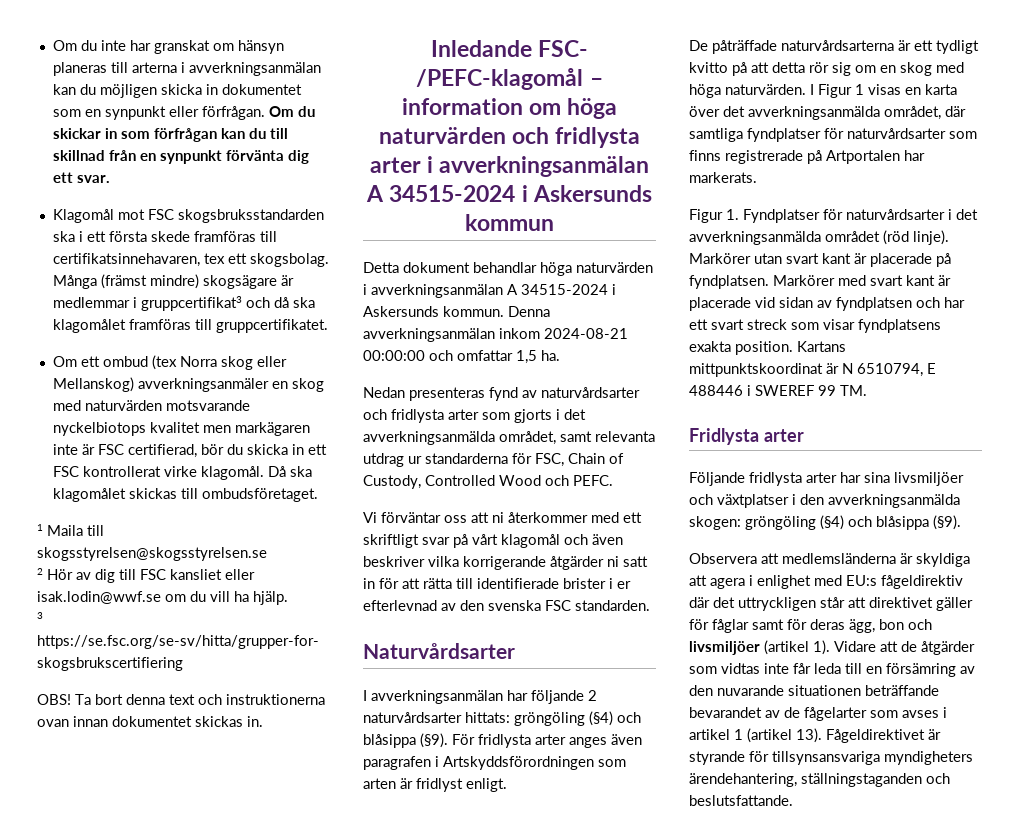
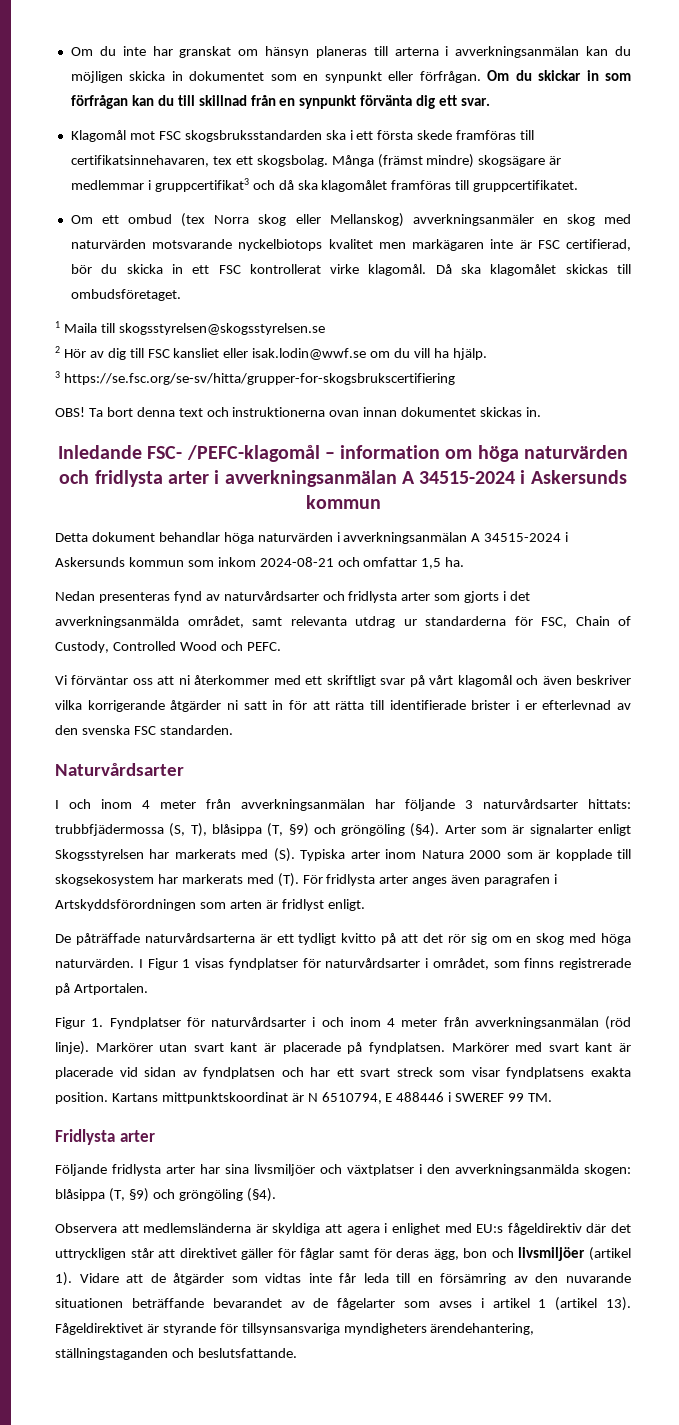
[443,306,550,317] [363,328,495,342] kommun. Denna avverkningsanmälan -> [128,557,214,567] kommun som
[363,350,425,361] 00:00:00 -> (334, 562) none
(367, 695) none -> [69,799,231,809] och inom 4 meter från
[588,690,597,701] 2 -> [465,800,473,809] 3
[514,711,641,726] [363,733,448,748] gröngöling (§4) och blåsippa (§9). -> [55,823,632,837] [55,848,631,862] [55,873,299,887] trubbfjädermossa (S, T), blåsippa (T, §9) och gröngöling (§4). Arter som är signalarter enligt Skogsstyrelsen har markerats med (S). Typiska arter inom Natura 2000 som är kopplade till skogsekosystem har markerats med (T).
[772,62,805,73] detta -> [422,933,443,943] det
[905,84,957,95] [689,106,966,120] [689,128,743,142] en karta över det avverkningsanmälda området, där samtliga -> (224, 963) none
(946, 133) none -> [425,958,489,970] i området,
[826,150,925,164] [689,172,757,183] Artportalen har markerats. -> [73,983,148,995] Artportalen.
[956,209,978,220] [689,231,880,245] det avverkningsanmälda området -> [321,1017,599,1029] och inom 4 meter från avverkningsanmälan
[745,515,961,530] gröngöling (§4) och blåsippa (§9). -> [55,1188,276,1202] blåsippa (T, §9) och gröngöling (§4).

